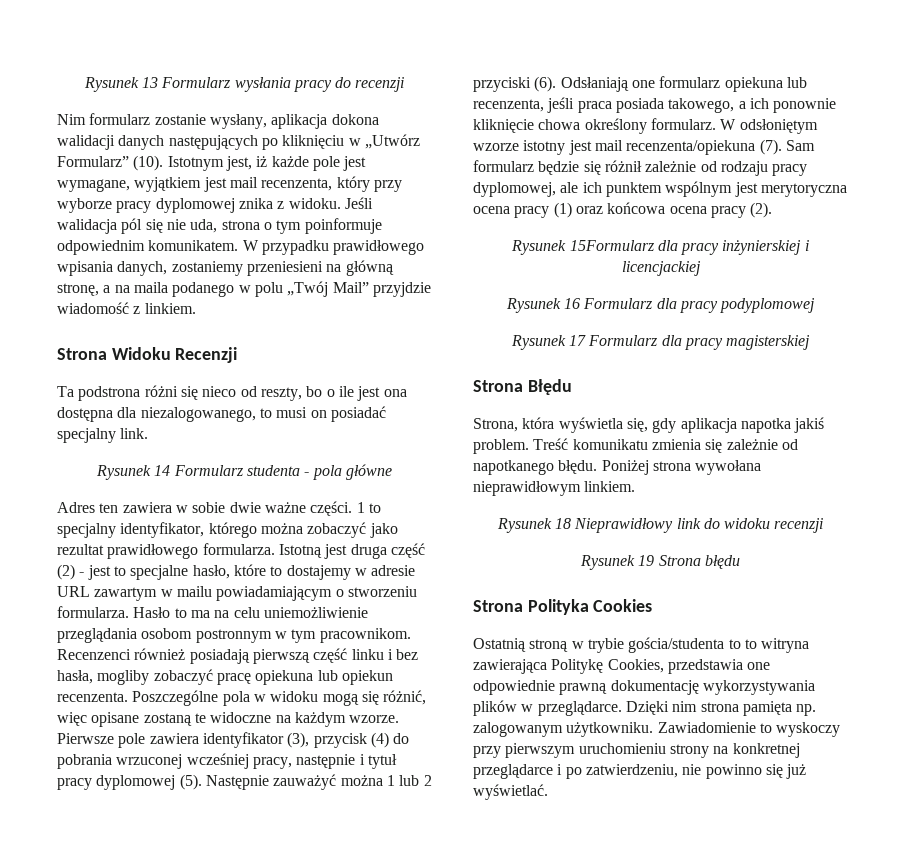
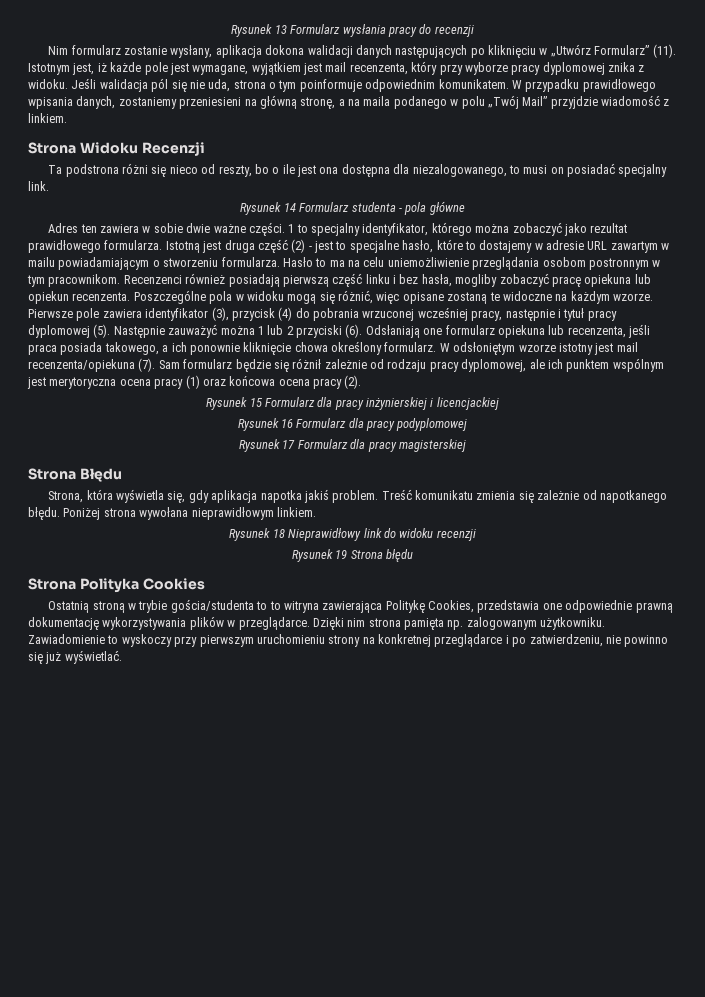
[133,155,164,171] (10). -> [652,44,676,58] (11).
[569,240,655,251] 15Formularz -> [249,397,315,407] 15 Formularz

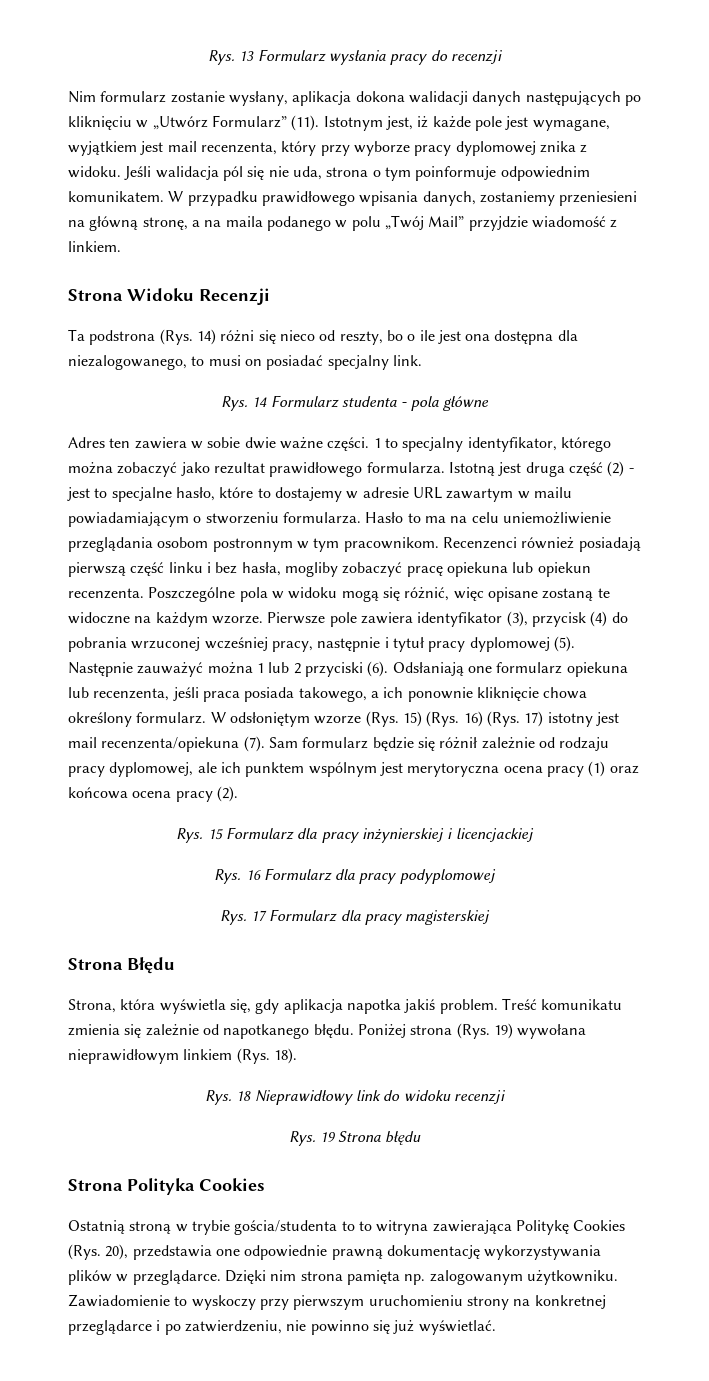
[231,24,273,37] Rysunek -> [208,50,236,65] Rys.
(119, 170) none -> [159,329,216,345] (Rys. 14)
[240,202,282,215] Rysunek -> [221,396,249,411] Rys.
(556, 348) none -> [365,711,544,727] (Rys. 15) (Rys. 16) (Rys. 17)
[206,397,248,410] Rysunek -> [176,828,204,843] Rys.
[237,418,279,431] Rysunek -> [214,869,242,884] Rys.
[239,439,281,452] Rysunek -> [219,910,247,925] Rys.
[139,507,316,520] [229,528,271,541] wywołana nieprawidłowym linkiem. // Rysunek -> [456,1023,587,1039] [68,1048,297,1064] [205,1090,233,1105] (Rys. 19) wywołana nieprawidłowym linkiem (Rys. 18). // Rys.
[291,549,333,562] Rysunek -> [288,1131,316,1146] Rys.
[428,600,475,613] Cookies, -> [573,1220,626,1231] [68,1244,129,1260] Cookies (Rys. 20),

